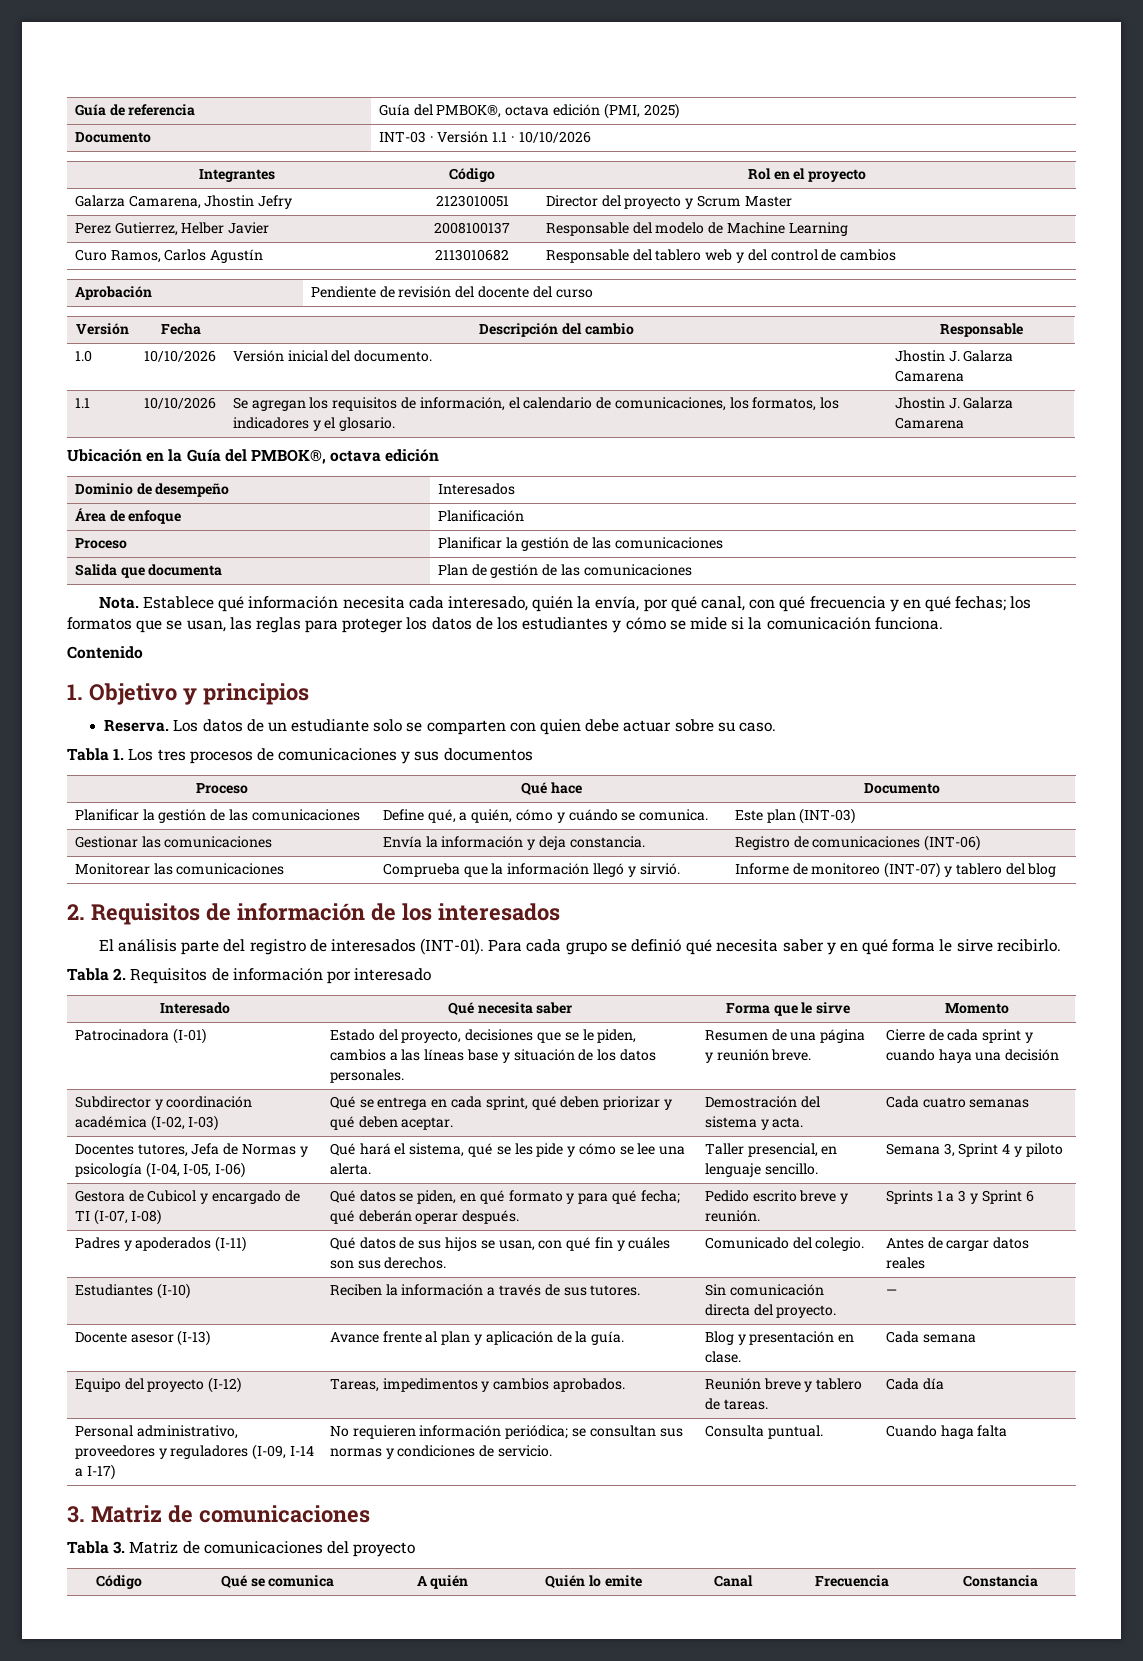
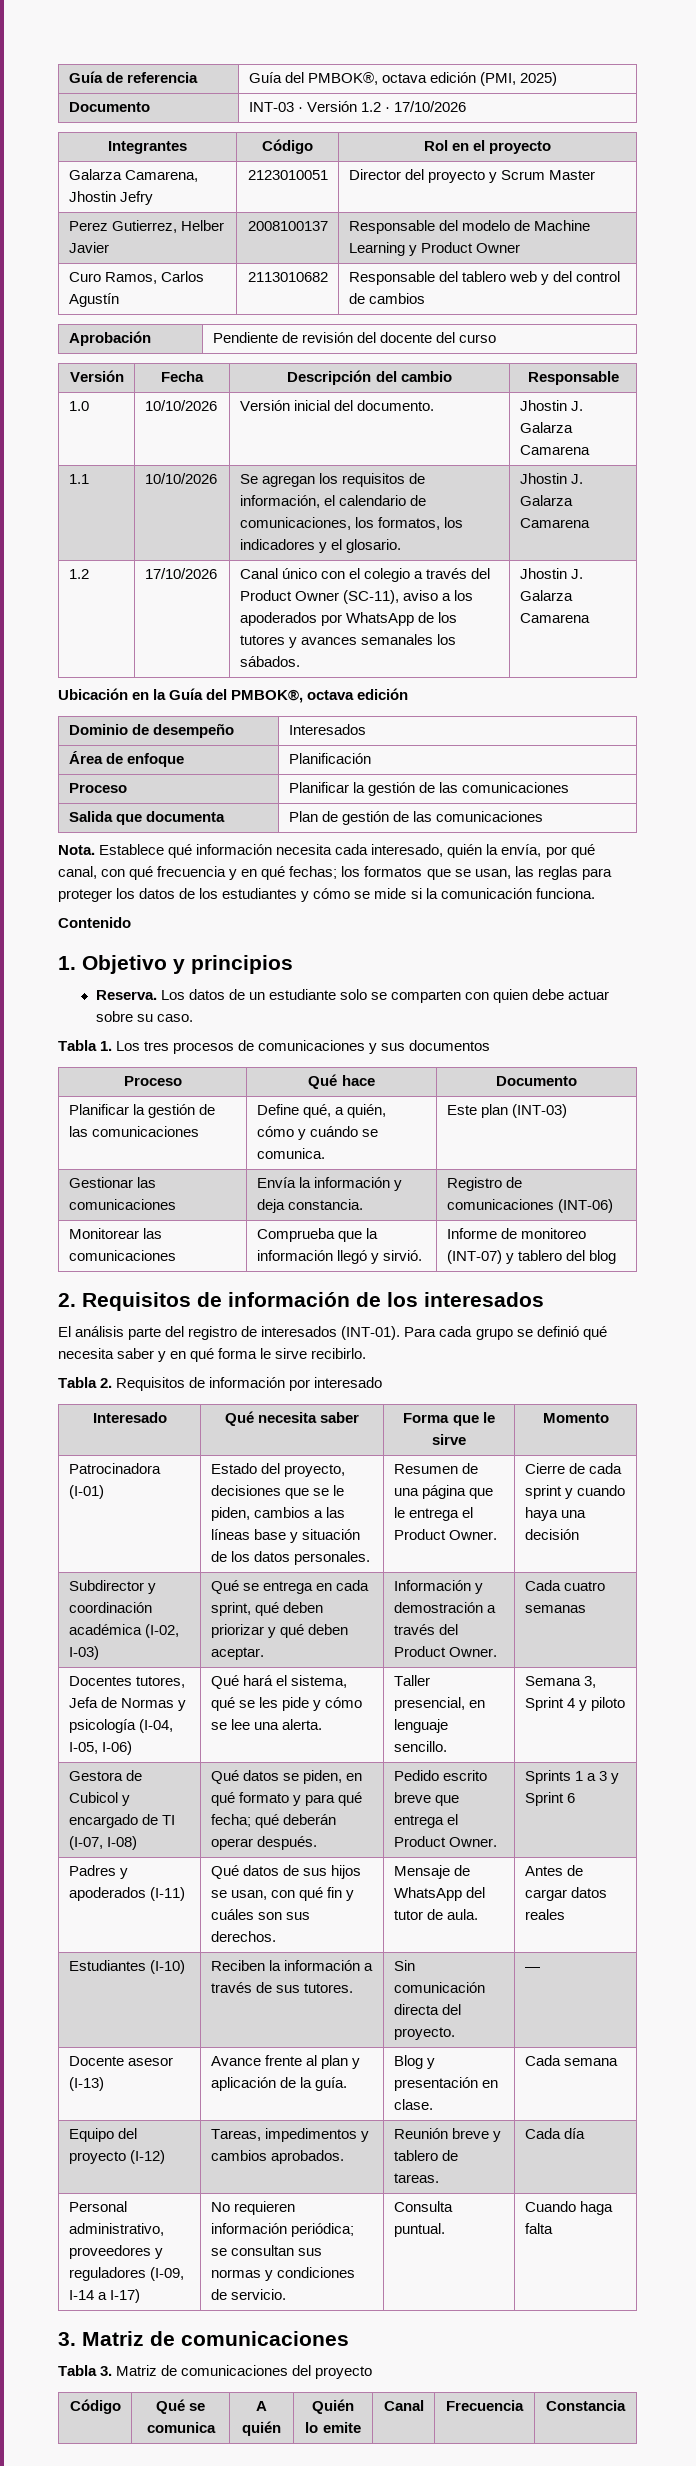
[492,131,591,143] 1.1 · 10/10/2026 -> [360,101,467,112] 1.2 · 17/10/2026
(848, 229) none -> [408,242,520,256] y Product Owner
(964, 423) none -> [68,569,89,579] [144,568,217,579] [239,568,491,582] [239,590,474,604] [239,612,457,626] [239,634,456,648] [239,656,300,667] [519,568,583,579] [519,590,573,601] [519,613,590,623] // 1.2 | 17/10/2026 | Canal único con el colegio a través del Product Owner (SC-11), aviso a los apoderados por WhatsApp de los tutores y avances semanales los sábados. | Jhostin J. Galarza Camarena
[704,1049,812,1063] y reunión breve. -> [468,1488,493,1499] [393,1507,473,1521] [393,1529,497,1540] que le entrega el Product Owner.
[704,1096,820,1108] [704,1116,804,1130] Demostración del sistema y acta. -> [393,1580,483,1594] [393,1602,496,1613] [393,1624,458,1635] [393,1646,497,1657] Información y demostración a través del Product Owner.
[840,1193,849,1204] [704,1210,760,1222] y reunión. -> [434,1795,459,1806] [393,1814,458,1828] [393,1836,497,1847] que entrega el Product Owner.
[704,1237,865,1251] Comunicado del colegio. -> [393,1865,470,1879] [393,1887,485,1901] [393,1909,478,1920] Mensaje de WhatsApp del tutor de aula.

